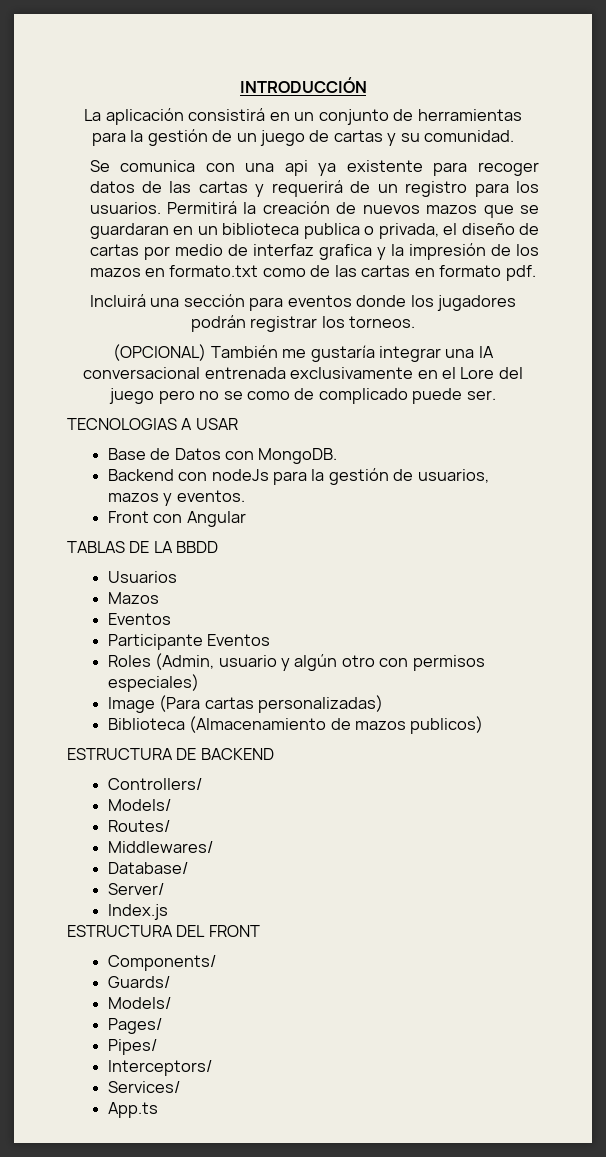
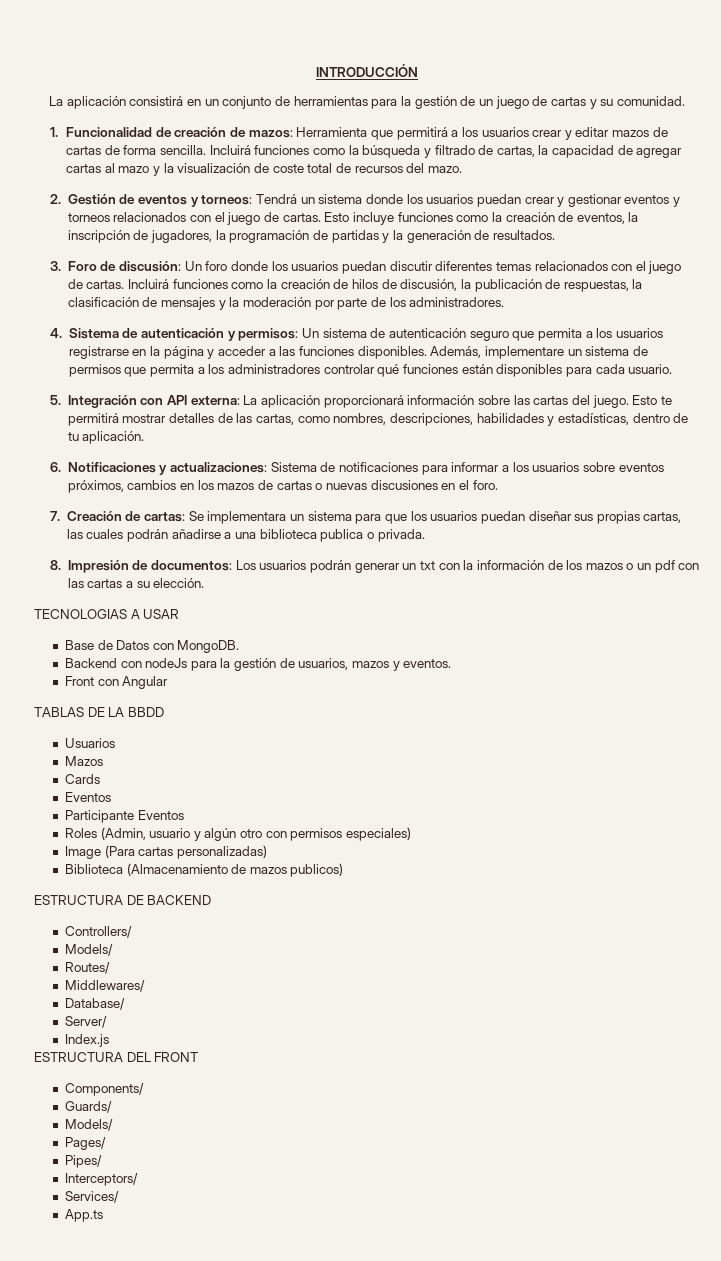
[89,160,540,176] [89,180,539,197] [89,201,540,218] [89,223,540,239] [89,243,540,260] [89,265,536,281] [89,294,517,311] [190,315,416,332] [113,344,494,362] [83,367,523,379] [109,388,496,404] Se comunica con una api ya existente para recoger datos de las cartas y requerirá de un registro para los usuarios. Permitirá la creación de nuevos mazos que se guardaran en un biblioteca publica o privada, el diseño de cartas por medio de interfaz grafica y la impresión de los mazos en formato.txt como de las cartas en formato pdf. // Incluirá una sección para eventos donde los jugadores podrán registrar los torneos. // (OPCIONAL) También me gustaría integrar una IA conversacional entrenada exclusivamente en el Lore del juego pero no se como de complicado puede ser. -> [50,127,668,140] [66,145,683,158] [66,163,462,176] [50,194,681,207] [67,212,639,225] [67,230,555,243] [50,261,682,274] [67,279,643,292] [67,297,505,310] [50,328,663,341] [68,346,648,359] [68,364,673,377] [50,395,672,408] [67,413,689,426] [67,431,145,444] [50,462,664,475] [67,480,498,493] [50,511,682,524] [66,529,425,542] [50,560,700,573] [67,578,205,588] 1. Funcionalidad de creación de mazos: Herramienta que permitirá a los usuarios crear y editar mazos de cartas de forma sencilla. Incluirá funciones como la búsqueda y filtrado de cartas, la capacidad de agregar cartas al mazo y la visualización de coste total de recursos del mazo. // 2. Gestión de eventos y torneos: Tendrá un sistema donde los usuarios puedan crear y gestionar eventos y torneos relacionados con el juego de cartas. Esto incluye funciones como la creación de eventos, la inscripción de jugadores, la programación de partidas y la generación de resultados. // 3. Foro de discusión: Un foro donde los usuarios puedan discutir diferentes temas relacionados con el juego de cartas. Incluirá funciones como la creación de hilos de discusión, la publicación de respuestas, la clasificación de mensajes y la moderación por parte de los administradores. // 4. Sistema de autenticación y permisos: Un sistema de autenticación seguro que permita a los usuarios registrarse en la página y acceder a las funciones disponibles. Además, implementare un sistema de permisos que permita a los administradores controlar qué funciones están disponibles para cada usuario. // 5. Integración con API externa: La aplicación proporcionará información sobre las cartas del juego. Esto te permitirá mostrar detalles de las cartas, como nombres, descripciones, habilidades y estadísticas, dentro de tu aplicación. // 6. Notificaciones y actualizaciones: Sistema de notificaciones para informar a los usuarios sobre eventos próximos, cambios en los mazos de cartas o nuevas discusiones en el foro. // 7. Creación de cartas: Se implementara un sistema para que los usuarios puedan diseñar sus propias cartas, las cuales podrán añadirse a una biblioteca publica o privada. // 8. Impresión de documentos: Los usuarios podrán generar un txt con la información de los mazos o un pdf con las cartas a su elección.
(159, 598) none -> [64,774,100,784] // Cards

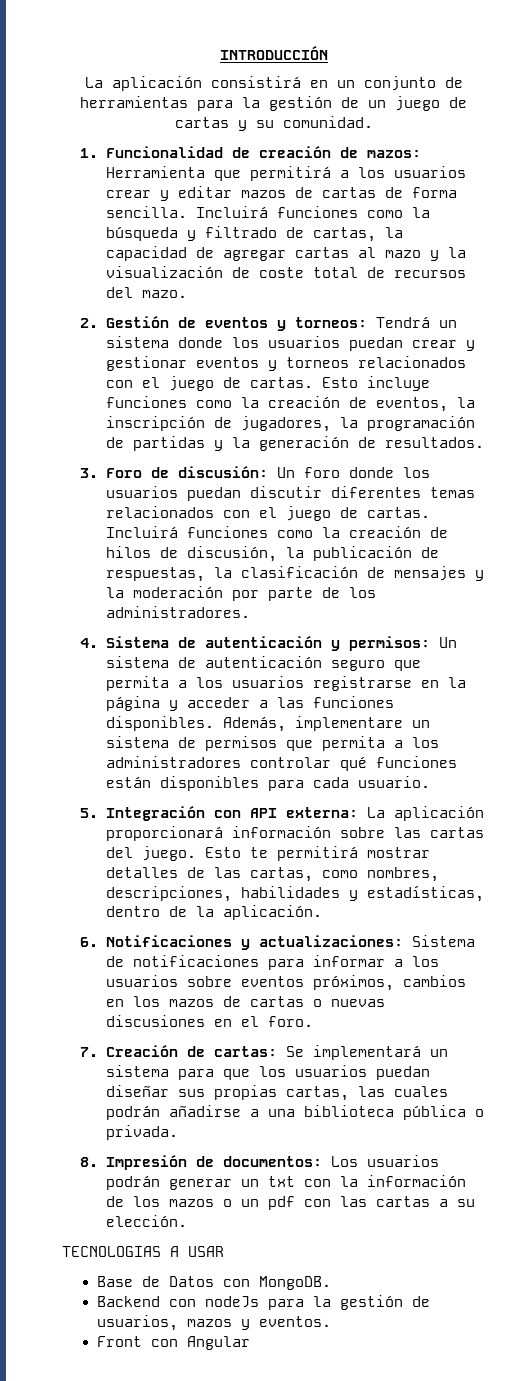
[67,432,79,441] tu -> [195,906,214,917] la
[207,511,287,524] implementara -> [312,1045,421,1060] implementará
[320,529,364,542] publica -> [402,1105,466,1120] pública
[34,707,164,717] [64,738,115,748] [64,756,103,766] [64,774,100,784] [64,792,111,802] [64,810,184,823] [64,827,412,841] [64,845,267,859] [64,863,344,877] [34,895,212,905] [64,926,132,938] [64,944,113,956] [64,962,110,974] [64,980,145,992] [64,998,125,1010] [64,1016,107,1028] [64,1034,109,1047] [34,1052,199,1062] [64,1083,144,1096] [64,1101,112,1113] [64,1119,113,1131] [64,1137,106,1150] [64,1155,102,1168] [64,1173,138,1186] [64,1191,119,1203] [64,1209,103,1222] // TABLAS DE LA BBDD // Usuarios // Mazos // Cards // Eventos // Participante Eventos // Roles (Admin, usuario y algún otro con permisos especiales) // Image (Para cartas personalizadas) // Biblioteca (Almacenamiento de mazos publicos) // ESTRUCTURA DE BACKEND // Controllers/ // Models/ // Routes/ // Middlewares/ // Database/ // Server/ // Index.js // ESTRUCTURA DEL FRONT // Components/ // Guards/ // Models/ // Pages/ // Pipes/ // Interceptors/ // Services/ // App.ts -> (250, 1343) none

